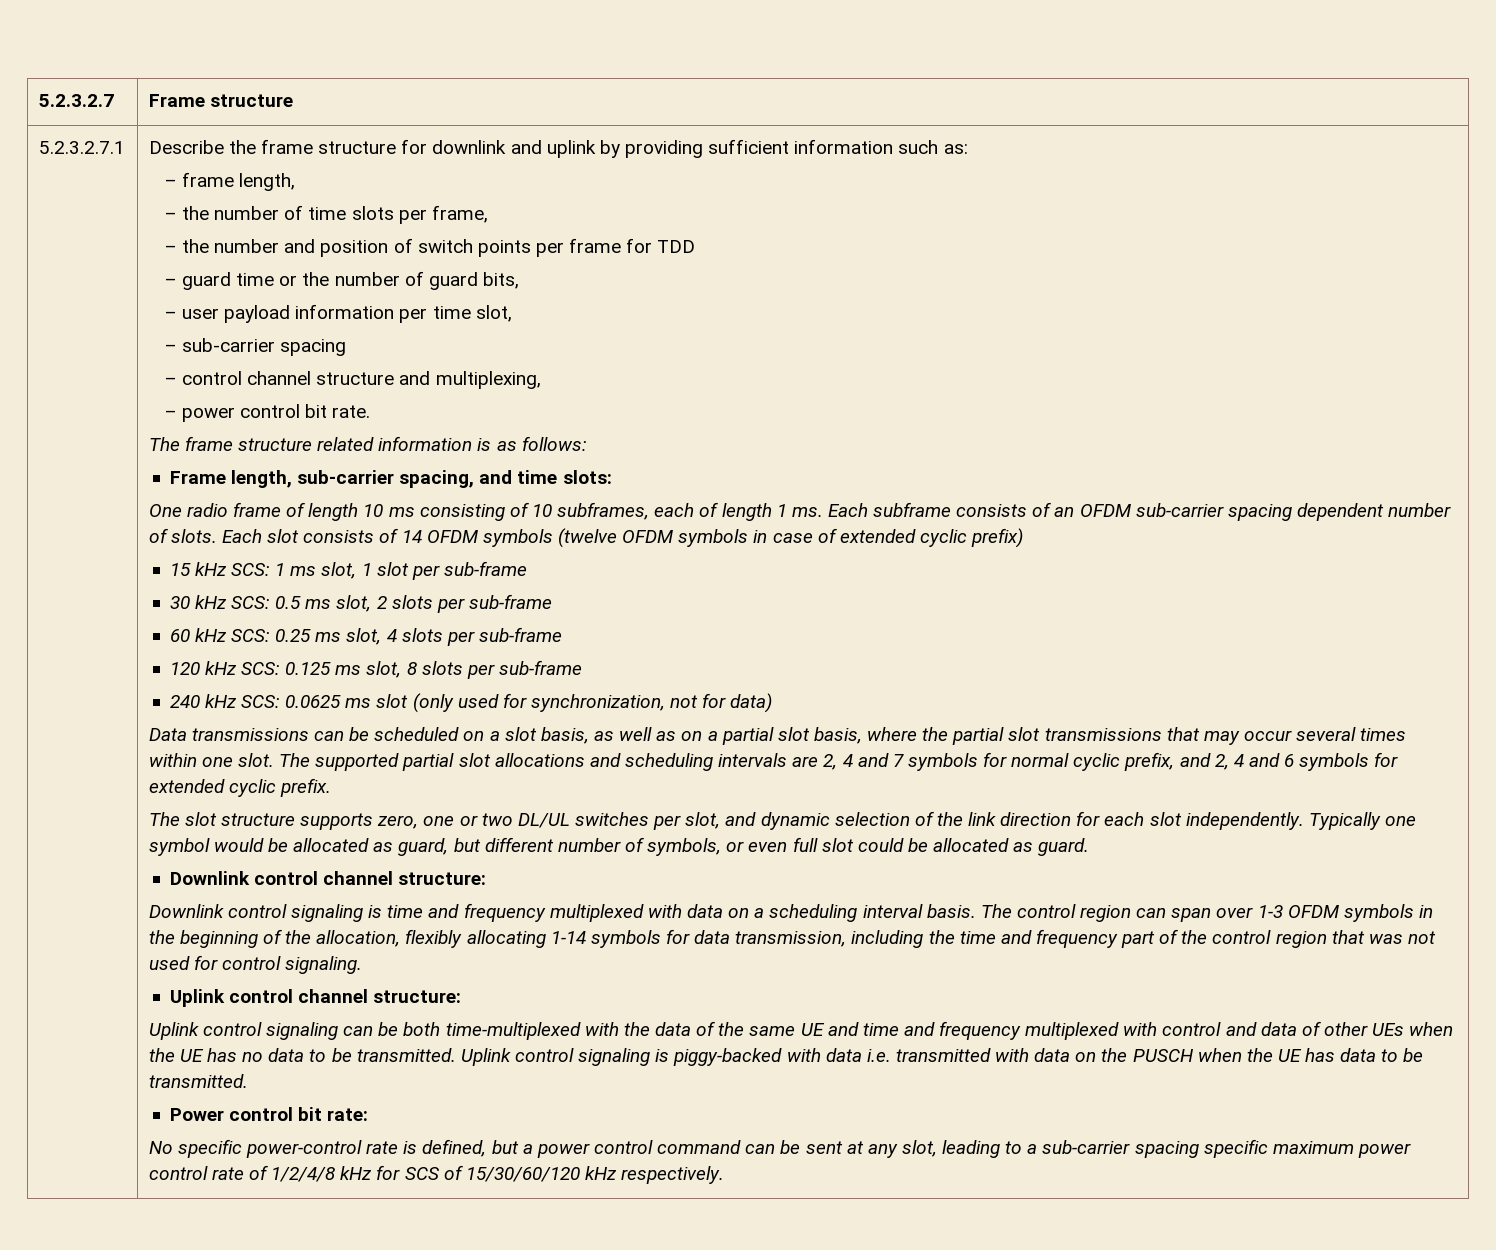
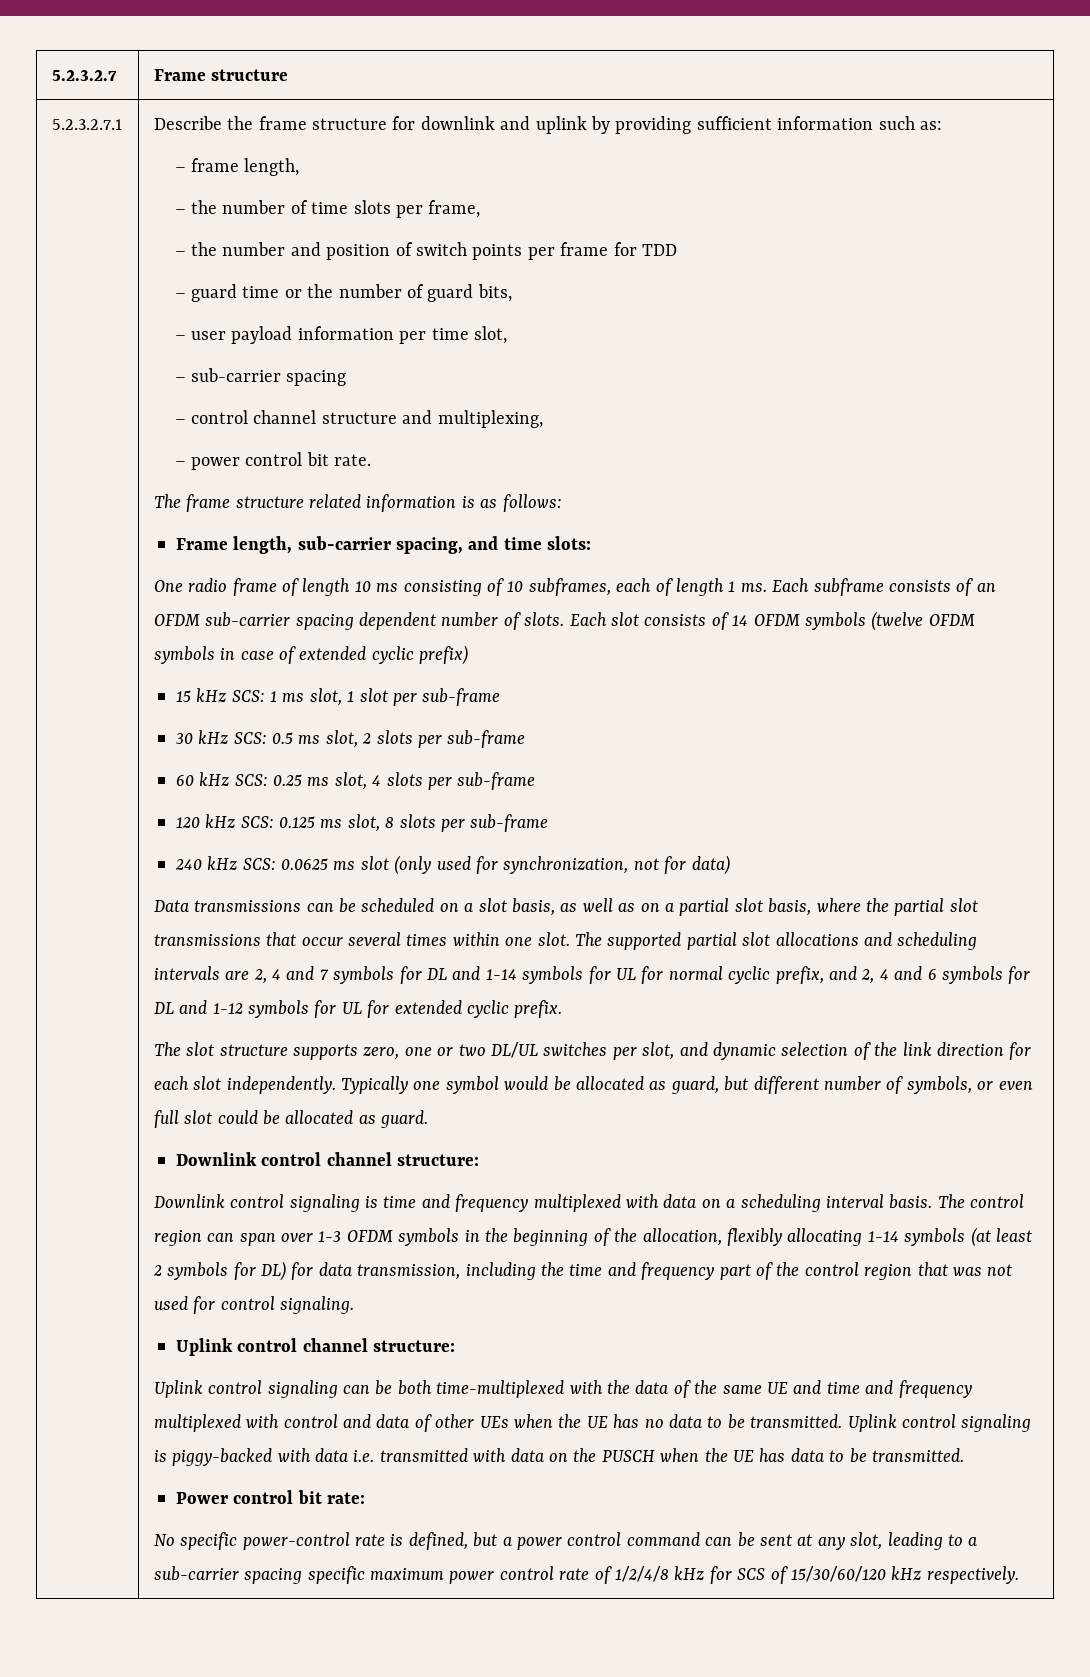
[1203,731,1240,745] may -> (297, 939) none
(1008, 759) none -> [427,966,664,984] DL and 1-14 symbols for UL for
(1399, 759) none -> [153,1000,390,1018] DL and 1-12 symbols for UL for
(661, 939) none -> [970,1227,1033,1247] [152,1261,287,1281] (at least 2 symbols for DL)

